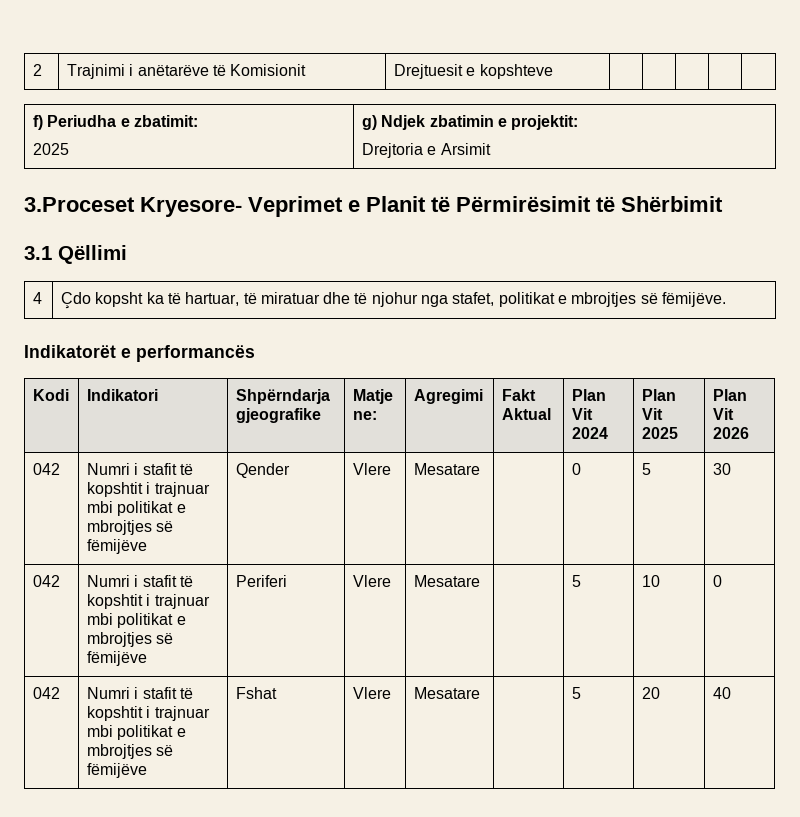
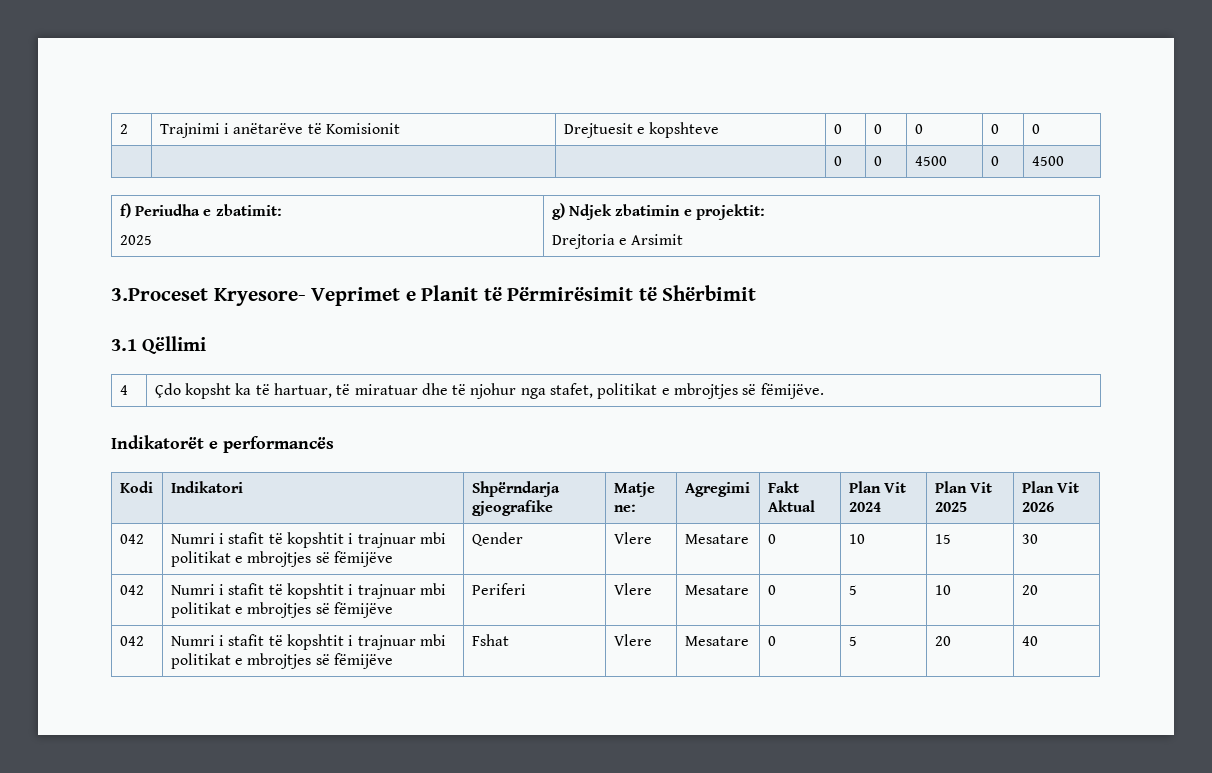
(553, 71) | | | | -> [833,124,842,134] [873,124,882,134] [914,124,923,134] [990,124,999,134] [1031,124,1040,134] [833,156,842,166] [873,156,882,166] [914,156,947,166] [990,156,999,166] [1031,156,1064,166] 0 | 0 | 0 | 0 | 0 // | | | 0 | 0 | 4500 | 0 | 4500
[571,463,581,475] [641,463,651,475] | 0 | 5 -> [767,534,776,544] [848,534,865,544] [934,534,951,544] 0 | 10 | 15
(480, 581) none -> [767,585,776,595] 0
[712,575,722,587] 0 -> [1021,585,1038,595] 20
(480, 693) none -> [767,636,776,646] 0

